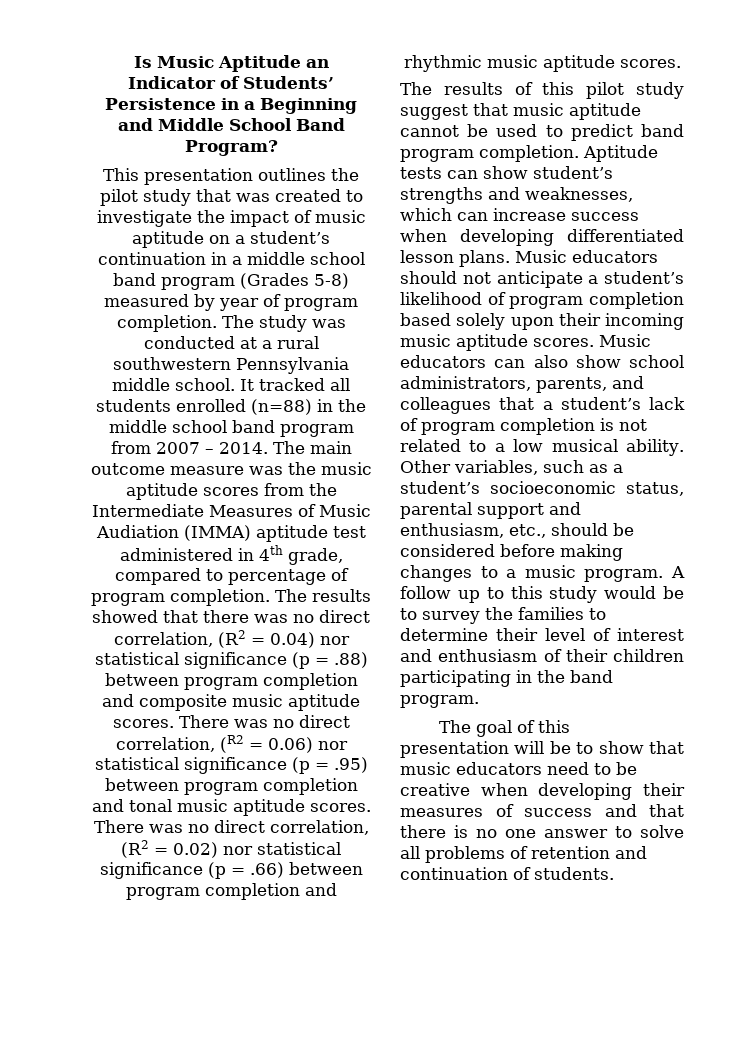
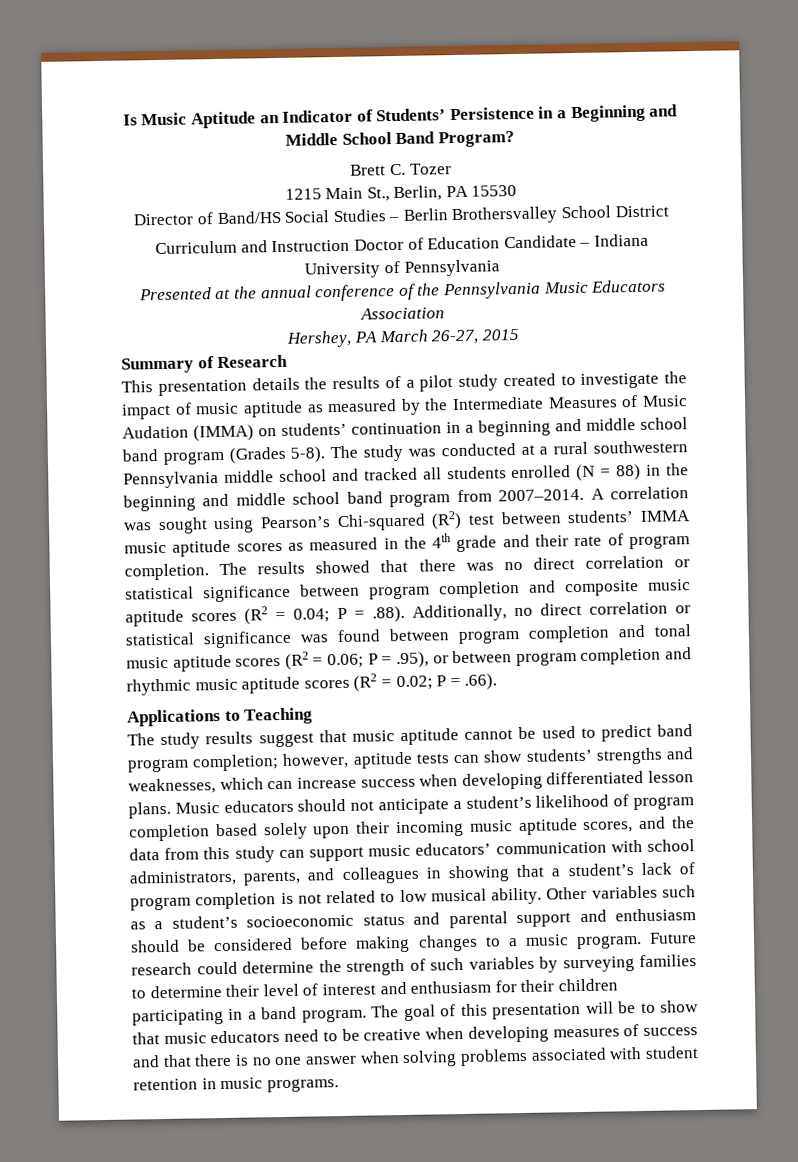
[103,168,359,185] [99,189,270,206] This presentation outlines the pilot study that was -> [350,163,452,176] [284,184,518,202] [133,205,669,226] [155,233,649,255] [304,259,500,279] [138,279,667,302] [360,307,445,320] [286,328,519,348] [121,354,289,374] [121,374,498,397] Brett C. Tozer // 1215 Main St., Berlin, PA 15530 // Director of Band/HS Social Studies – Berlin Brothersvalley School District // Curriculum and Instruction Doctor of Education Candidate – Indiana University of Pennsylvania // Presented at the annual conference of the Pennsylvania Music Educators Association // Hershey, PA March 26-27, 2015 // Summary of Research // This presentation details the results of a pilot study
[209,231,330,244] on a student’s -> [307,394,688,415] [122,422,347,442] as measured by the Intermediate Measures of Music Audation (IMMA) on students’
(242, 260) none -> [478,418,582,437] beginning and
[314,273,349,289] [104,294,358,311] [116,315,217,332] 5-8) measured by year of program completion. -> [290,446,326,463] 5-8).
[175,378,254,391] school. It -> [278,468,359,483] school and
[251,399,366,415] (n=88) in the -> [576,463,689,482] [123,493,230,512] (N = 88) in the beginning and
[155,441,352,454] [90,462,372,475] [125,483,337,500] [91,504,371,517] [95,525,366,542] [119,545,343,565] [115,568,326,585] 2007 – 2014. The main outcome measure was the music aptitude scores from the Intermediate Measures of Music Audiation (IMMA) aptitude test administered in 4th grade, compared to percentage -> [498,486,689,502] [123,510,691,535] [124,533,603,557] 2007–2014. A correlation was sought using Pearson’s Chi-squared (R2) test between students’ IMMA music aptitude scores as measured in the 4th grade and their rate
[113,630,350,648] [94,652,368,669] correlation, (R2 = 0.04) nor statistical significance (p = .88) -> [584,555,691,569] [125,584,291,603] correlation or statistical significance
[112,715,350,728] [115,735,348,753] [94,757,368,774] scores. There was no direct correlation, (R2 = 0.06) nor statistical significance (p = .95) -> [191,601,691,625] [125,629,381,649] scores (R2 = 0.04; P = .88). Additionally, no direct correlation or statistical significance was found
[309,803,371,812] [93,820,369,835] [121,840,341,858] [99,862,284,879] scores. There was no direct correlation, (R2 = 0.02) nor statistical significance (p = .66) -> [235,651,449,670] scores (R2 = 0.06; P = .95), or
[619,59,681,68] [400,82,684,99] scores. // The results of this pilot study -> [303,673,498,692] [127,707,314,727] [127,731,254,750] scores (R2 = 0.02; P = .66). // Applications to Teaching // The study results
[479,145,658,162] completion. Aptitude -> [192,751,413,772] completion; however, aptitude
[533,166,613,179] student’s -> [525,748,593,762] students’
[533,334,651,347] [400,355,621,368] scores. Music educators can also show -> [583,816,695,833] [129,839,643,863] scores, and the data from this study can support music educators’ communication with
(491, 405) none -> [425,865,510,883] in showing
[494,443,505,452] a -> (396, 897) none
[454,460,538,475] variables, -> [591,885,658,899] variables
[626,482,684,496] status, -> [362,912,441,926] status and
[400,523,546,538] enthusiasm, etc., -> [615,908,696,922] enthusiasm
[671,566,685,578] [400,586,684,603] [400,607,513,624] A follow up to this study would be to survey the -> [649,932,698,944] [131,956,635,976] Future research could determine the strength of such variables by surveying
[543,649,562,662] of -> [494,980,517,993] for
[537,670,565,683] the -> [247,1011,257,1020] a
(479, 701) // -> (367, 1015) none
[643,783,685,796] their -> (549, 1034) none
[615,825,684,838] [400,846,647,863] [400,867,614,880] to solve all problems of retention and continuation of students. -> [359,1046,699,1067] [133,1077,339,1093] when solving problems associated with student retention in music programs.

